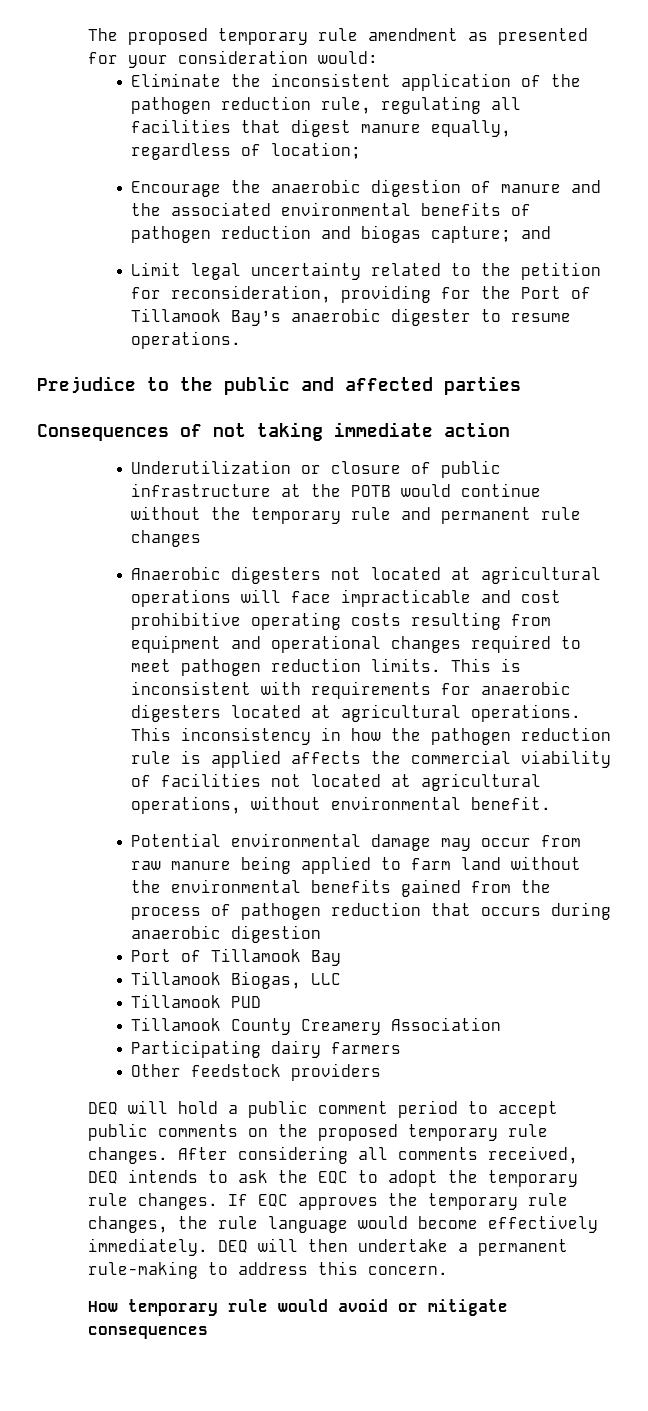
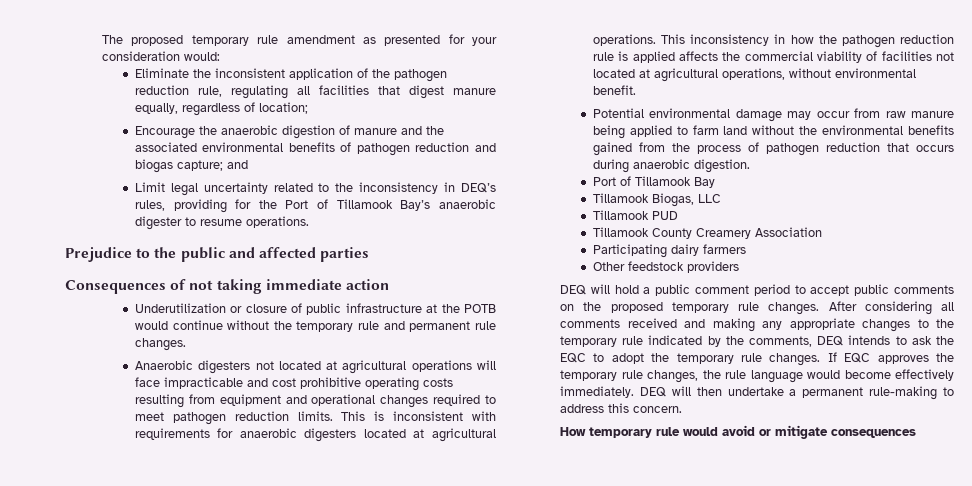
[520,262,601,280] [130,285,331,303] petition for reconsideration, -> [359,182,496,194] [134,200,165,211] inconsistency in DEQ’s rules,
[130,530,201,547] changes -> [134,338,186,351] changes.
[230,925,321,943] digestion -> [693,159,750,173] digestion.
[487,1146,578,1164] received, -> [627,318,955,332] [560,335,813,347] received and making any appropriate changes to the temporary rule indicated by the comments,

